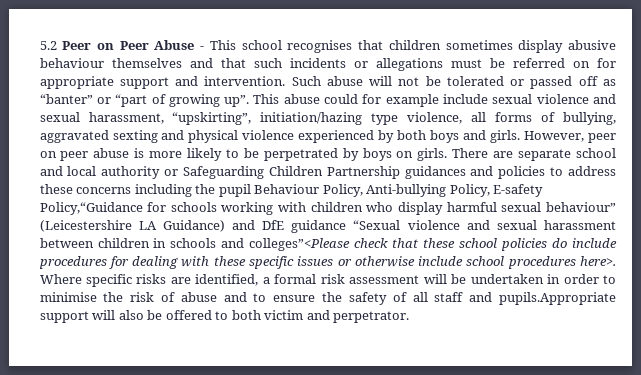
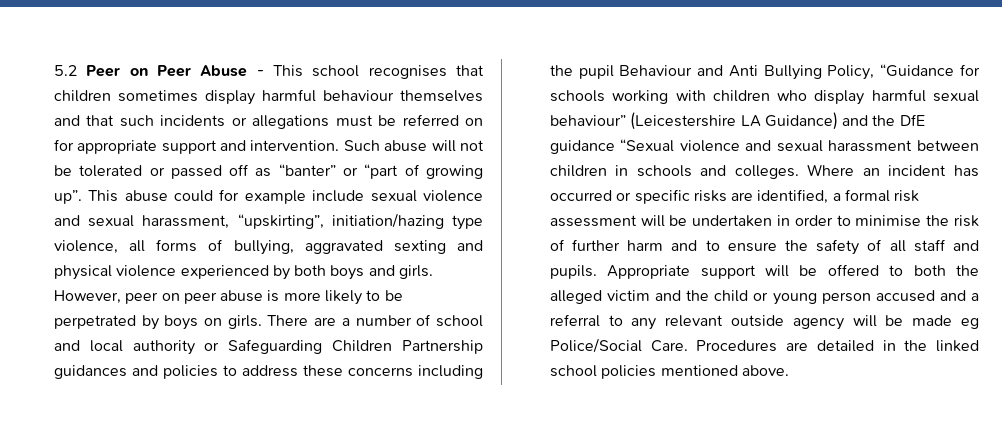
[567,40,616,50] abusive -> [261,89,316,102] harmful
[518,149,572,161] separate -> [341,314,432,326] a number of
[322,184,544,197] [39,202,143,215] Policy, Anti-bullying Policy, E-safety Policy,“Guidance -> [697,64,955,80] and Anti Bullying Policy, “Guidance
(255, 225) none -> [872,115,896,126] the
[249,238,617,251] [38,256,616,269] [39,274,82,284] colleges”<Please check that these school policies do include procedures for dealing with these specific issues or otherwise include school procedures here>. Where -> [734,164,979,179] [549,190,632,201] colleges. Where an incident has occurred or
[180,292,217,302] abuse -> [572,239,664,251] further harm
[498,292,616,305] pupils.Appropriate -> [549,265,691,279] pupils. Appropriate
[118,310,144,320] also -> (790, 271) none
[264,310,410,323] victim and perpetrator. -> [956,265,979,276] [549,290,979,305] [549,314,979,330] [549,338,980,353] [549,365,789,379] the alleged victim and the child or young person accused and a referral to any relevant outside agency will be made eg Police/Social Care. Procedures are detailed in the linked school policies mentioned above.

